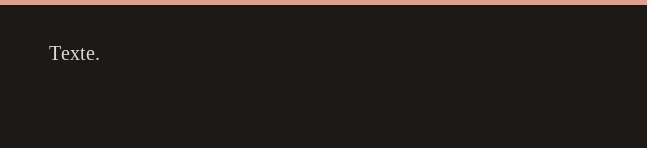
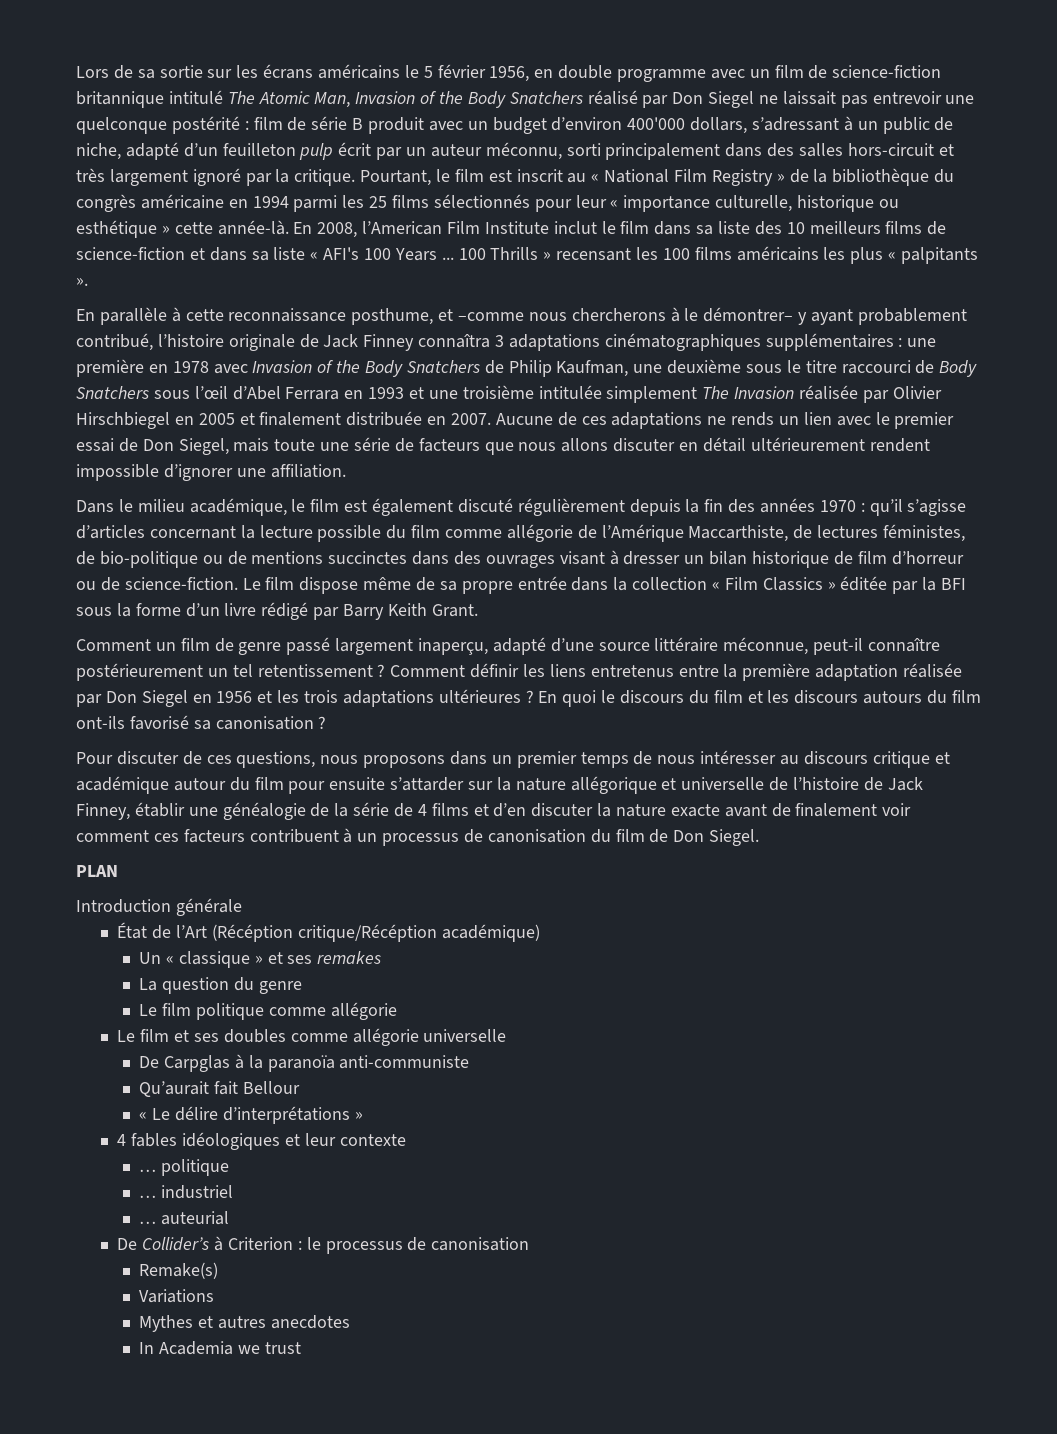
[49,46,100,60] Texte. -> [76,64,942,82] [76,90,975,108] [76,116,954,134] [76,142,954,160] [76,168,955,186] [76,194,899,212] [76,220,947,238] [76,246,979,264] [76,278,88,286] [76,307,967,325] [76,333,937,351] [76,359,978,377] [76,385,942,403] [76,411,955,429] [76,437,930,455] [76,464,346,481] [76,498,967,516] [76,524,966,542] [76,550,964,568] [76,576,967,594] [76,602,478,620] [76,637,941,655] [76,663,963,681] [76,689,981,707] [76,715,327,730] [76,750,950,768] [76,776,923,794] [76,802,912,820] [76,828,760,846] [76,865,118,877] [76,898,242,916] [117,922,540,942] [139,951,382,968] [139,977,302,994] [139,1002,397,1020] [117,1028,507,1046] [139,1054,470,1072] [139,1081,300,1097] [139,1106,363,1124] [117,1132,406,1150] [139,1159,229,1176] [139,1185,233,1199] [139,1211,229,1225] [117,1236,530,1254] [139,1262,219,1279] [139,1289,215,1303] [139,1315,350,1332] [139,1341,301,1355] Lors de sa sortie sur les écrans américains le 5 février 1956, en double programme avec un film de science-fiction britannique intitulé The Atomic Man, Invasion of the Body Snatchers réalisé par Don Siegel ne laissait pas entrevoir une quelconque postérité : film de série B produit avec un budget d’environ 400'000 dollars, s’adressant à un public de niche, adapté d’un feuilleton pulp écrit par un auteur méconnu, sorti principalement dans des salles hors-circuit et très largement ignoré par la critique. Pourtant, le film est inscrit au « National Film Registry » de la bibliothèque du congrès américaine en 1994 parmi les 25 films sélectionnés pour leur « importance culturelle, historique ou esthétique » cette année-là. En 2008, l’American Film Institute inclut le film dans sa liste des 10 meilleurs films de science-fiction et dans sa liste « AFI's 100 Years ... 100 Thrills » recensant les 100 films américains les plus « palpitants ». // En parallèle à cette reconnaissance posthume, et –comme nous chercherons à le démontrer– y ayant probablement contribué, l’histoire originale de Jack Finney connaîtra 3 adaptations cinématographiques supplémentaires : une première en 1978 avec Invasion of the Body Snatchers de Philip Kaufman, une deuxième sous le titre raccourci de Body Snatchers sous l’œil d’Abel Ferrara en 1993 et une troisième intitulée simplement The Invasion réalisée par Olivier Hirschbiegel en 2005 et finalement distribuée en 2007. Aucune de ces adaptations ne rends un lien avec le premier essai de Don Siegel, mais toute une série de facteurs que nous allons discuter en détail ultérieurement rendent impossible d’ignorer une affiliation. // Dans le milieu académique, le film est également discuté régulièrement depuis la fin des années 1970 : qu’il s’agisse d’articles concernant la lecture possible du film comme allégorie de l’Amérique Maccarthiste, de lectures féministes, de bio-politique ou de mentions succinctes dans des ouvrages visant à dresser un bilan historique de film d’horreur ou de science-fiction. Le film dispose même de sa propre entrée dans la collection « Film Classics » éditée par la BFI sous la forme d’un livre rédigé par Barry Keith Grant. // Comment un film de genre passé largement inaperçu, adapté d’une source littéraire méconnue, peut-il connaître postérieurement un tel retentissement ? Comment définir les liens entretenus entre la première adaptation réalisée par Don Siegel en 1956 et les trois adaptations ultérieures ? En quoi le discours du film et les discours autours du film ont-ils favorisé sa canonisation ? // Pour discuter de ces questions, nous proposons dans un premier temps de nous intéresser au discours critique et académique autour du film pour ensuite s’attarder sur la nature allégorique et universelle de l’histoire de Jack Finney, établir une généalogie de la série de 4 films et d’en discuter la nature exacte avant de finalement voir comment ces facteurs contribuent à un processus de canonisation du film de Don Siegel. // PLAN // Introduction générale // État de l’Art (Récéption critique/Récéption académique) // Un « classique » et ses remakes // La question du genre // Le film politique comme allégorie // Le film et ses doubles comme allégorie universelle // De Carpglas à la paranoïa anti-communiste // Qu’aurait fait Bellour // « Le délire d’interprétations » // 4 fables idéologiques et leur contexte // … politique // … industriel // … auteurial // De Collider’s à Criterion : le processus de canonisation // Remake(s) // Variations // Mythes et autres anecdotes // In Academia we trust

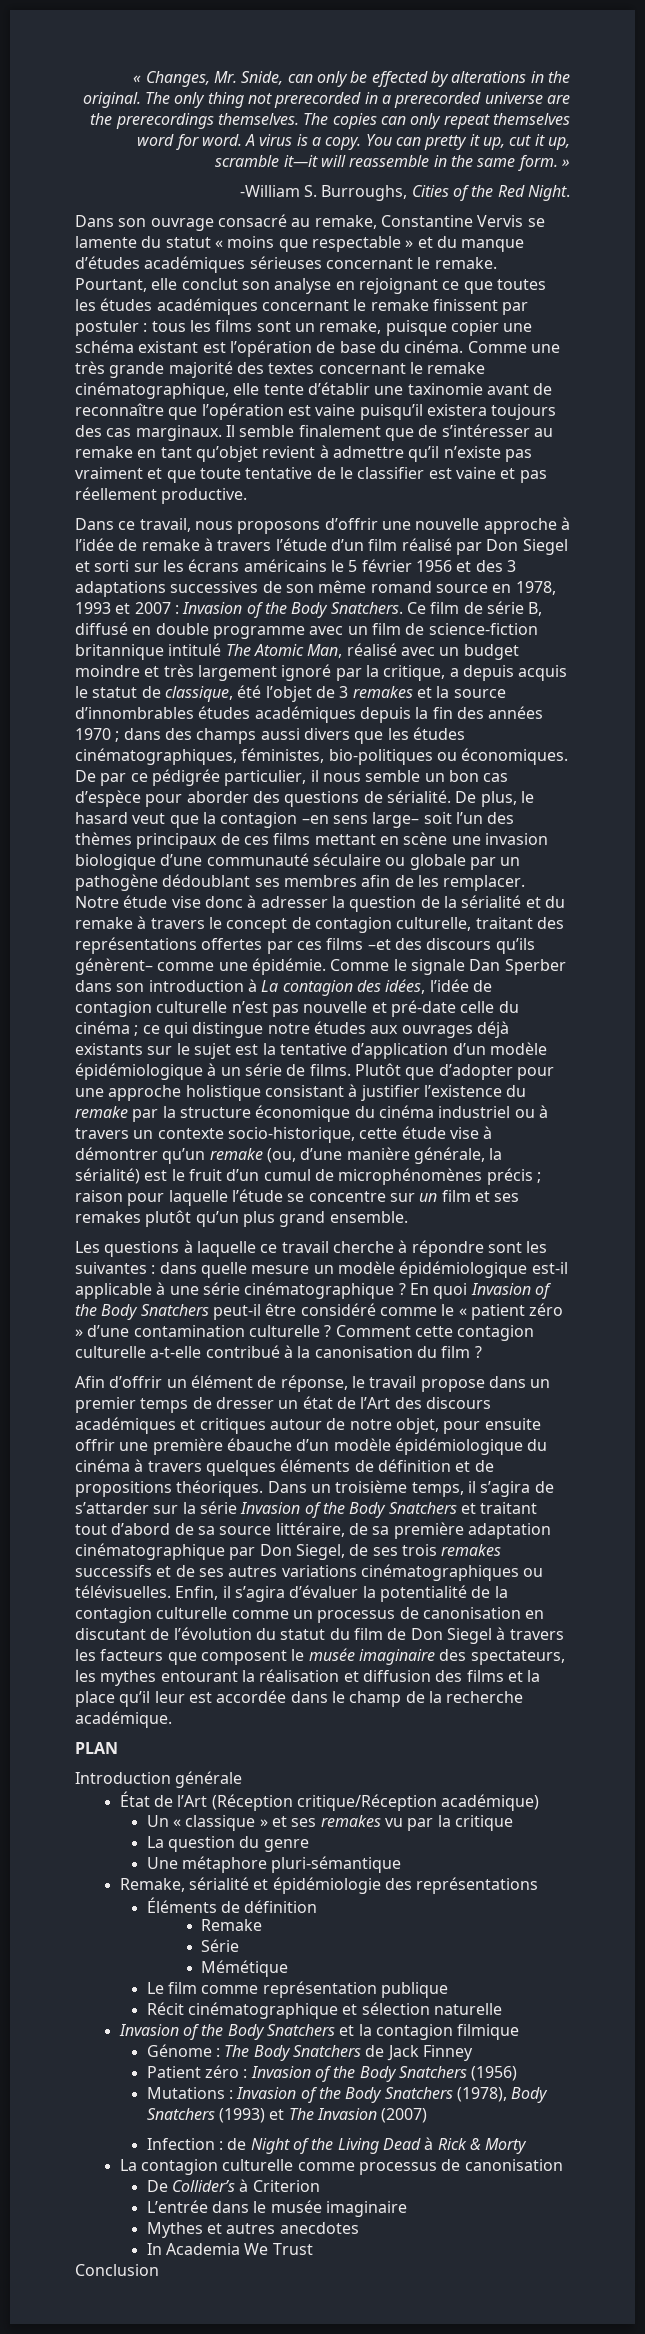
[76,65,203,79] Lors de sa sortie -> [133,71,570,87] [82,92,570,108] [90,113,570,129] [137,134,570,150] [215,155,570,171] [239,185,570,201] [75,214,545,231] [75,236,525,252] [75,256,497,273] [75,278,546,294] [75,298,529,315] [75,320,533,336] [75,340,560,357] [75,361,486,378] [75,382,553,399] [75,403,557,420] [75,424,553,441] [75,445,532,462] [75,467,547,483] [75,487,248,504] [75,517,570,534] [75,538,568,555] [75,560,130,572] « Changes, Mr. Snide, can only be effected by alterations in the original. The only thing not prerecorded in a prerecorded universe are the prerecordings themselves. The copies can only repeat themselves word for word. A virus is a copy. You can pretty it up, cut it up, scramble it—it will reassemble in the same form. » // -William S. Burroughs, Cities of the Red Night. // Dans son ouvrage consacré au remake, Constantine Vervis se lamente du statut « moins que respectable » et du manque d’études académiques sérieuses concernant le remake. Pourtant, elle conclut son analyse en rejoignant ce que toutes les études académiques concernant le remake finissent par postuler : tous les films sont un remake, puisque copier une schéma existant est l’opération de base du cinéma. Comme une très grande majorité des textes concernant le remake cinématographique, elle tente d’établir une taxinomie avant de reconnaître que l’opération est vaine puisqu’il existera toujours des cas marginaux. Il semble finalement que de s’intéresser au remake en tant qu’objet revient à admettre qu’il n’existe pas vraiment et que toute tentative de le classifier est vaine et pas réellement productive. // Dans ce travail, nous proposons d’offrir une nouvelle approche à l’idée de remake à travers l’étude d’un film réalisé par Don Siegel et sorti
[489,66,530,82] 1956, -> [415,560,516,572] [75,580,556,597] [75,601,543,618] [75,622,128,635] 1956 et des 3 adaptations successives de son même romand source en 1978, 1993 et 2007 : Invasion of the Body Snatchers. Ce film de série B, diffusé
[355,90,975,108] [76,116,954,134] [76,142,934,160] Invasion of the Body Snatchers réalisé par Don Siegel ne laissait pas entrevoir une quelconque postérité : film de série B produit avec un budget d’environ 400'000 dollars, s’adressant à un public de niche, adapté d’un feuilleton pulp écrit par un auteur méconnu, sorti principalement dans des salles hors-circuit -> [346,643,519,660] [75,665,140,677] réalisé avec un budget moindre
[294,168,955,186] [76,194,899,212] [76,220,947,238] [76,246,979,264] [76,278,88,286] [76,307,967,325] [76,333,937,351] [76,359,978,377] [76,385,942,403] [76,411,955,429] [76,437,930,455] [76,464,346,481] [76,498,625,516] critique. Pourtant, le film est inscrit au « National Film Registry » de la bibliothèque du congrès américaine en 1994 parmi les 25 films sélectionnés pour leur « importance culturelle, historique ou esthétique » cette année-là. En 2008, l’American Film Institute inclut le film dans sa liste des 10 meilleurs films de science-fiction et dans sa liste « AFI's 100 Years ... 100 Thrills » recensant les 100 films américains les plus « palpitants ». // En parallèle à cette reconnaissance posthume, et –comme nous chercherons à le démontrer– y ayant probablement contribué, l’histoire originale de Jack Finney connaîtra 3 adaptations cinématographiques supplémentaires : une première en 1978 avec Invasion of the Body Snatchers de Philip Kaufman, une deuxième sous le titre raccourci de Body Snatchers sous l’œil d’Abel Ferrara en 1993 et une troisième intitulée simplement The Invasion réalisée par Olivier Hirschbiegel en 2005 et finalement distribuée en 2007. Aucune de ces adaptations ne rends un lien avec le premier essai de Don Siegel, mais toute une série de facteurs que nous allons discuter en détail ultérieurement rendent impossible d’ignorer une affiliation. // Dans le milieu académique, le film est également discuté régulièrement -> [383,665,568,681] [75,685,506,702] [75,706,356,723] critique, a depuis acquis le statut de classique, été l’objet de 3 remakes et la source d’innombrables études académiques
[860,499,967,516] [76,524,966,542] [76,550,964,568] [76,576,967,594] [76,602,478,620] [76,637,941,655] [76,663,963,681] [76,689,981,707] [76,715,327,730] [76,751,446,768] : qu’il s’agisse d’articles concernant la lecture possible du film comme allégorie de l’Amérique Maccarthiste, de lectures féministes, de bio-politique ou de mentions succinctes dans des ouvrages visant à dresser un bilan historique de film d’horreur ou de science-fiction. Le film dispose même de sa propre entrée dans la collection « Film Classics » éditée par la BFI sous la forme d’un livre rédigé par Barry Keith Grant. // Comment un film de genre passé largement inaperçu, adapté d’une source littéraire méconnue, peut-il connaître postérieurement un tel retentissement ? Comment définir les liens entretenus entre la première adaptation réalisée par Don Siegel en 1956 et les trois adaptations ultérieures ? En quoi le discours du film et les discours autours du film ont-ils favorisé sa canonisation ? // Pour discuter de ces questions, nous proposons -> [115,727,465,744] [75,748,569,765] [75,769,509,786] [75,790,534,807] [75,812,515,828] [75,832,548,849] [75,853,521,870] [75,874,526,891] [75,895,565,912] [75,916,564,933] [75,937,535,954] [75,958,566,975] [75,979,492,996] [75,1000,519,1017] [75,1021,509,1038] [75,1042,547,1059] [75,1063,554,1080] [75,1084,527,1101] [75,1105,548,1122] [75,1126,493,1143] [75,1147,503,1164] [75,1168,541,1185] [75,1189,520,1206] [75,1210,408,1227] [75,1240,548,1257] [75,1261,568,1278] [75,1282,552,1299] [75,1303,564,1320] [75,1325,535,1341] [75,1345,482,1358] [75,1375,485,1392] ; dans des champs aussi divers que les études cinématographiques, féministes, bio-politiques ou économiques. De par ce pédigrée particulier, il nous semble un bon cas d’espèce pour aborder des questions de sérialité. De plus, le hasard veut que la contagion –en sens large– soit l’un des thèmes principaux de ces films mettant en scène une invasion biologique d’une communauté séculaire ou globale par un pathogène dédoublant ses membres afin de les remplacer. Notre étude vise donc à adresser la question de la sérialité et du remake à travers le concept de contagion culturelle, traitant des représentations offertes par ces films –et des discours qu’ils génèrent– comme une épidémie. Comme le signale Dan Sperber dans son introduction à La contagion des idées, l’idée de contagion culturelle n’est pas nouvelle et pré-date celle du cinéma ; ce qui distingue notre études aux ouvrages déjà existants sur le sujet est la tentative d’application d’un modèle épidémiologique à un série de films. Plutôt que d’adopter pour une approche holistique consistant à justifier l’existence du remake par la structure économique du cinéma industriel ou à travers un contexte socio-historique, cette étude vise à démontrer qu’un remake (ou, d’une manière générale, la sérialité) est le fruit d’un cumul de microphénomènes précis ; raison pour laquelle l’étude se concentre sur un film et ses remakes plutôt qu’un plus grand ensemble. // Les questions à laquelle ce travail cherche à répondre sont les suivantes : dans quelle mesure un modèle épidémiologique est-il applicable à une série cinématographique ? En quoi Invasion of the Body Snatchers peut-il être considéré comme le « patient zéro » d’une contamination culturelle ? Comment cette contagion culturelle a-t-elle contribué à la canonisation du film ? // Afin d’offrir un élément de réponse, le travail propose
[657,750,950,768] [76,776,923,794] [76,802,912,820] [76,828,760,846] nous intéresser au discours critique et académique autour du film pour ensuite s’attarder sur la nature allégorique et universelle de l’histoire de Jack Finney, établir une généalogie de la série de 4 films et d’en discuter la nature exacte avant de finalement voir comment ces facteurs contribuent à un processus de canonisation du film de Don Siegel. -> [215,1396,491,1409] [75,1417,541,1434] [75,1438,548,1455] [75,1459,494,1476] [75,1480,554,1497] [75,1501,538,1518] [75,1522,551,1539] [75,1543,502,1560] [75,1564,544,1581] [75,1585,508,1602] [75,1607,545,1623] [75,1627,564,1644] [75,1648,565,1665] [75,1669,541,1686] [75,1690,524,1707] [75,1711,172,1728] dresser un état de l’Art des discours académiques et critiques autour de notre objet, pour ensuite offrir une première ébauche d’un modèle épidémiologique du cinéma à travers quelques éléments de définition et de propositions théoriques. Dans un troisième temps, il s’agira de s’attarder sur la série Invasion of the Body Snatchers et traitant tout d’abord de sa source littéraire, de sa première adaptation cinématographique par Don Siegel, de ses trois remakes successifs et de ses autres variations cinématographiques ou télévisuelles. Enfin, il s’agira d’évaluer la potentialité de la contagion culturelle comme un processus de canonisation en discutant de l’évolution du statut du film de Don Siegel à travers les facteurs que composent le musée imaginaire des spectateurs, les mythes entourant la réalisation et diffusion des films et la place qu’il leur est accordée dans le champ de la recherche académique.
[212,924,437,942] (Récéption critique/Récéption -> [211,1794,437,1811] (Réception critique/Réception
(382, 957) none -> [385,1815,513,1831] vu par la critique
[139,1002,397,1020] [117,1028,507,1046] [139,1054,470,1072] [139,1081,300,1097] [139,1106,363,1124] [117,1132,406,1150] [139,1159,229,1176] [139,1185,233,1199] [139,1211,229,1225] [117,1236,530,1254] [139,1262,219,1279] [139,1289,215,1303] Le film politique comme allégorie // Le film et ses doubles comme allégorie universelle // De Carpglas à la paranoïa anti-communiste // Qu’aurait fait Bellour // « Le délire d’interprétations » // 4 fables idéologiques et leur contexte // … politique // … industriel // … auteurial // De Collider’s à Criterion : le processus de canonisation // Remake(s) // Variations -> [146,1856,402,1873] [119,1877,539,1894] [146,1897,318,1913] [200,1919,262,1931] [200,1939,239,1952] [200,1960,288,1977] [146,1981,449,1998] [146,2002,503,2019] [118,2024,520,2040] [146,2044,474,2061] [146,2065,518,2082] [146,2087,549,2103] [146,2108,428,2123] [146,2137,528,2154] [119,2159,563,2175] [146,2179,320,2192] [146,2200,408,2217] Une métaphore pluri-sémantique // Remake, sérialité et épidémiologie des représentations // Éléments de définition // Remake // Série // Mémétique // Le film comme représentation publique // Récit cinématographique et sélection naturelle // Invasion of the Body Snatchers et la contagion filmique // Génome : The Body Snatchers de Jack Finney // Patient zéro : Invasion of the Body Snatchers (1956) // Mutations : Invasion of the Body Snatchers (1978), Body Snatchers (1993) et The Invasion (2007) // Infection : de Night of the Living Dead à Rick & Morty // La contagion culturelle comme processus de canonisation // De Collider’s à Criterion // L’entrée dans le musée imaginaire
[237,1342,301,1354] we trust -> [244,2243,313,2255] [75,2264,159,2276] We Trust // Conclusion

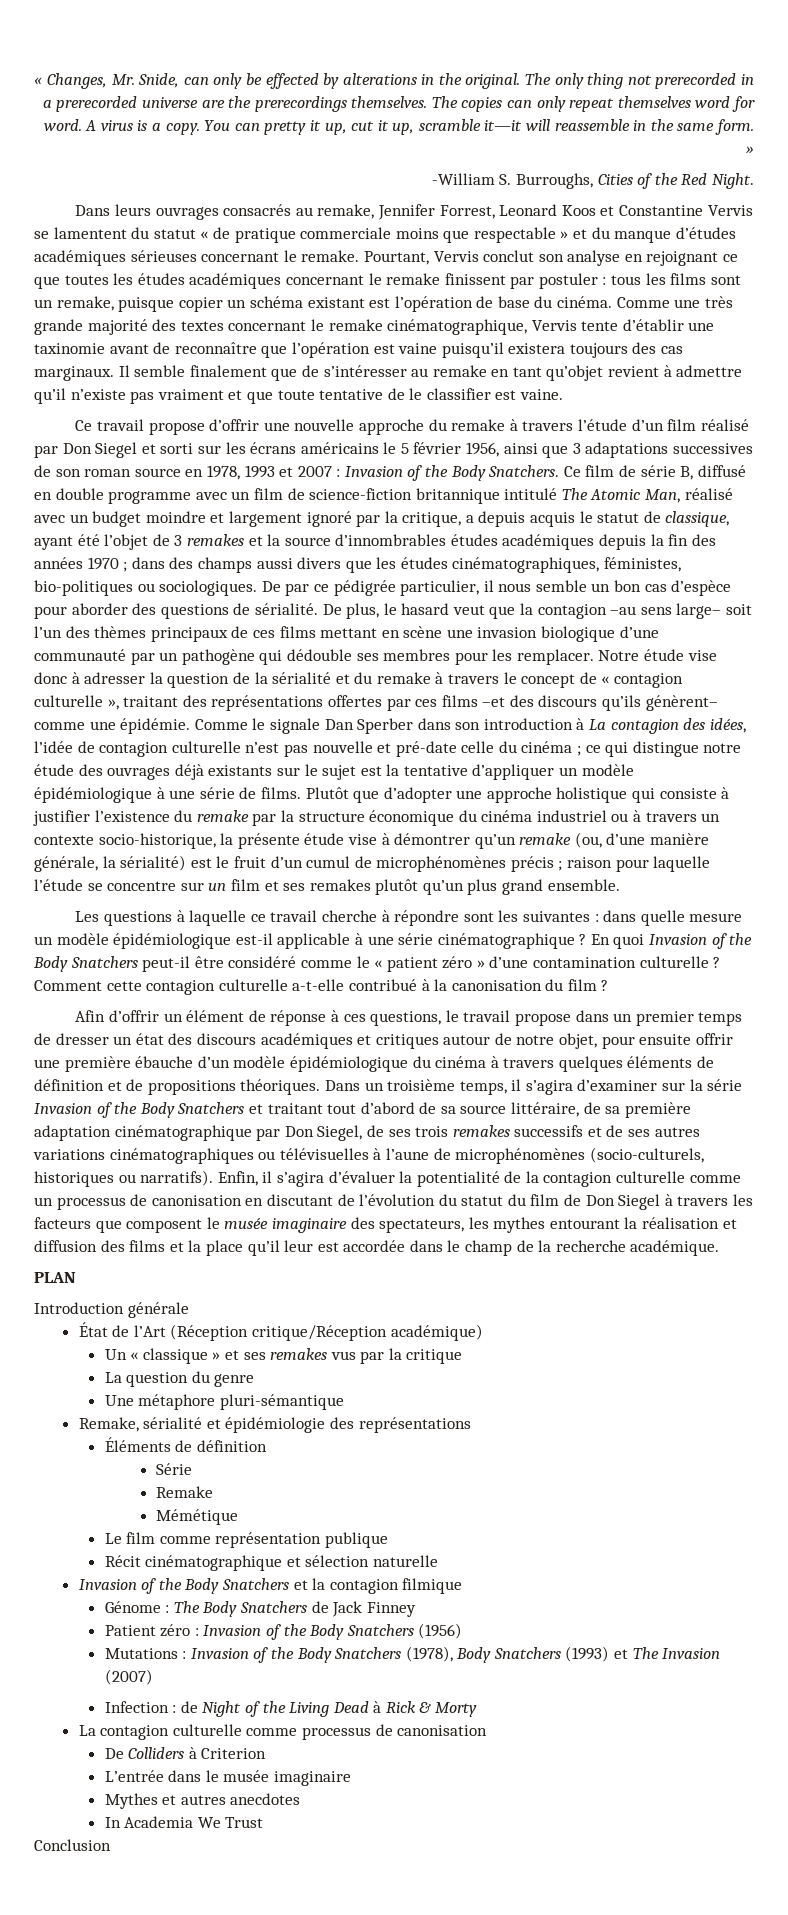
[118,214,377,231] son ouvrage consacré au remake, -> [115,204,615,220] leurs ouvrages consacrés au remake, Jennifer Forrest, Leonard Koos et
[75,236,137,248] lamente -> [53,227,127,239] lamentent
(223, 244) none -> [212,227,392,243] de pratique commerciale
[151,278,178,290] elle -> [433,251,479,262] Vervis
[503,323,533,332] une -> [227,299,247,308] un
[233,383,260,395] elle -> [531,320,577,331] Vervis
[455,467,547,483] [75,487,248,504] [75,518,321,534] vaine et pas réellement productive. // Dans ce travail, nous proposons -> [520,389,564,400] [75,419,205,435] vaine. // Ce travail propose
[560,517,570,530] [75,538,138,551] à l’idée de -> [428,419,447,431] du
[415,560,503,572] 1956 et des -> [466,442,569,458] 1956, ainsi que
[318,580,432,593] même romand -> [84,469,132,477] roman
[163,664,194,677] très -> (225, 518) none
(233, 694) none -> [34,536,73,550] ayant
[461,748,569,765] économiques. -> [159,580,258,596] sociologiques.
[301,815,329,824] –en -> [610,606,637,615] –au
[312,853,521,870] [75,874,414,891] séculaire ou globale par un pathogène dédoublant ses membres afin de -> [130,649,488,665] par un pathogène qui dédouble ses membres pour
[314,917,472,933] contagion culturelle, -> [601,673,684,688] [34,695,119,710] « contagion culturelle »,
[313,1021,399,1034] études aux -> [34,764,103,776] étude des
[351,1043,486,1059] d’application d’un -> [472,764,579,780] d’appliquer un
[220,1067,241,1076] un -> [169,790,196,799] une
[516,1067,554,1080] pour -> (452, 795) none
[264,1085,344,1097] consistant -> [632,788,717,803] qui consiste
[359,1128,398,1139] cette -> [220,833,300,849] la présente
[280,1375,348,1392] réponse, -> [270,1010,442,1026] réponse à ces questions,
[336,1397,391,1409] de l’Art -> (164, 1039) none
[534,1481,554,1493] [75,1502,149,1514] de s’attarder -> [577,1079,658,1091] d’examiner
[75,1585,171,1598] télévisuelles. -> [279,1147,704,1164] [34,1170,214,1187] télévisuelles à l’aune de microphénomènes (socio-culturels, historiques ou narratifs).
[385,1818,404,1827] vu -> [330,1351,356,1360] vus
(318, 1906) none -> [156,1463,193,1475] // Série
[200,1939,239,1952] // Série -> (214, 1492) none
[172,2180,236,2192] Collider’s -> [128,1747,185,1759] Colliders

